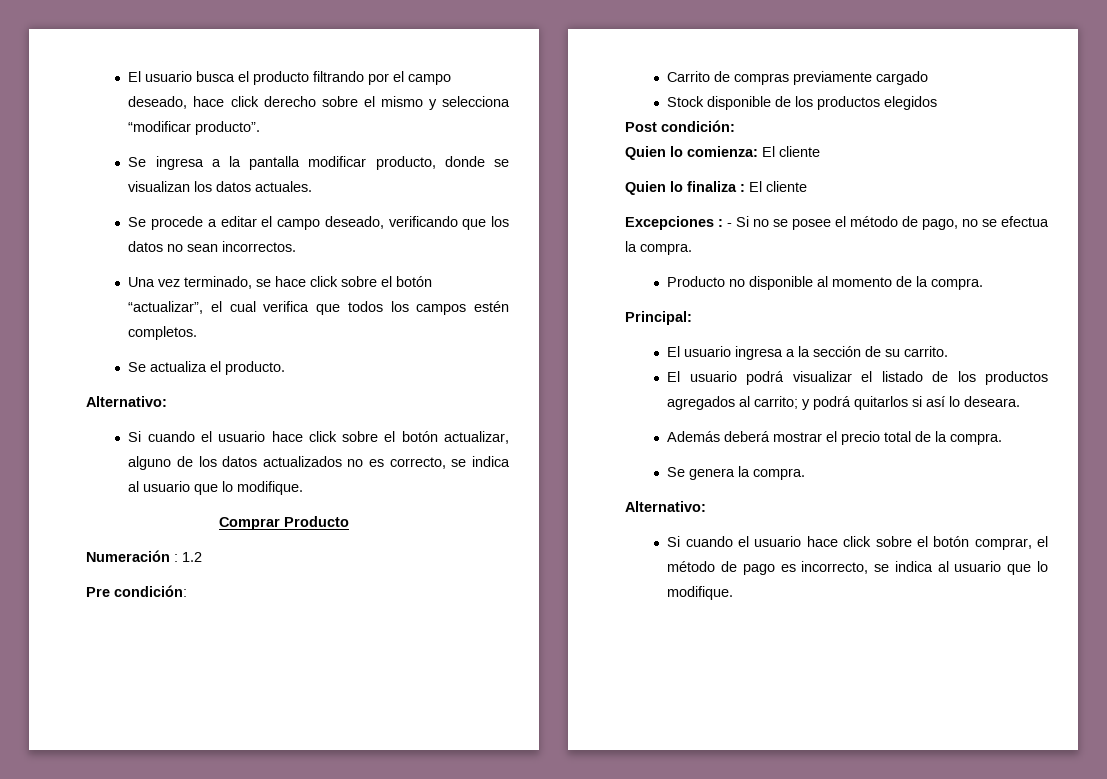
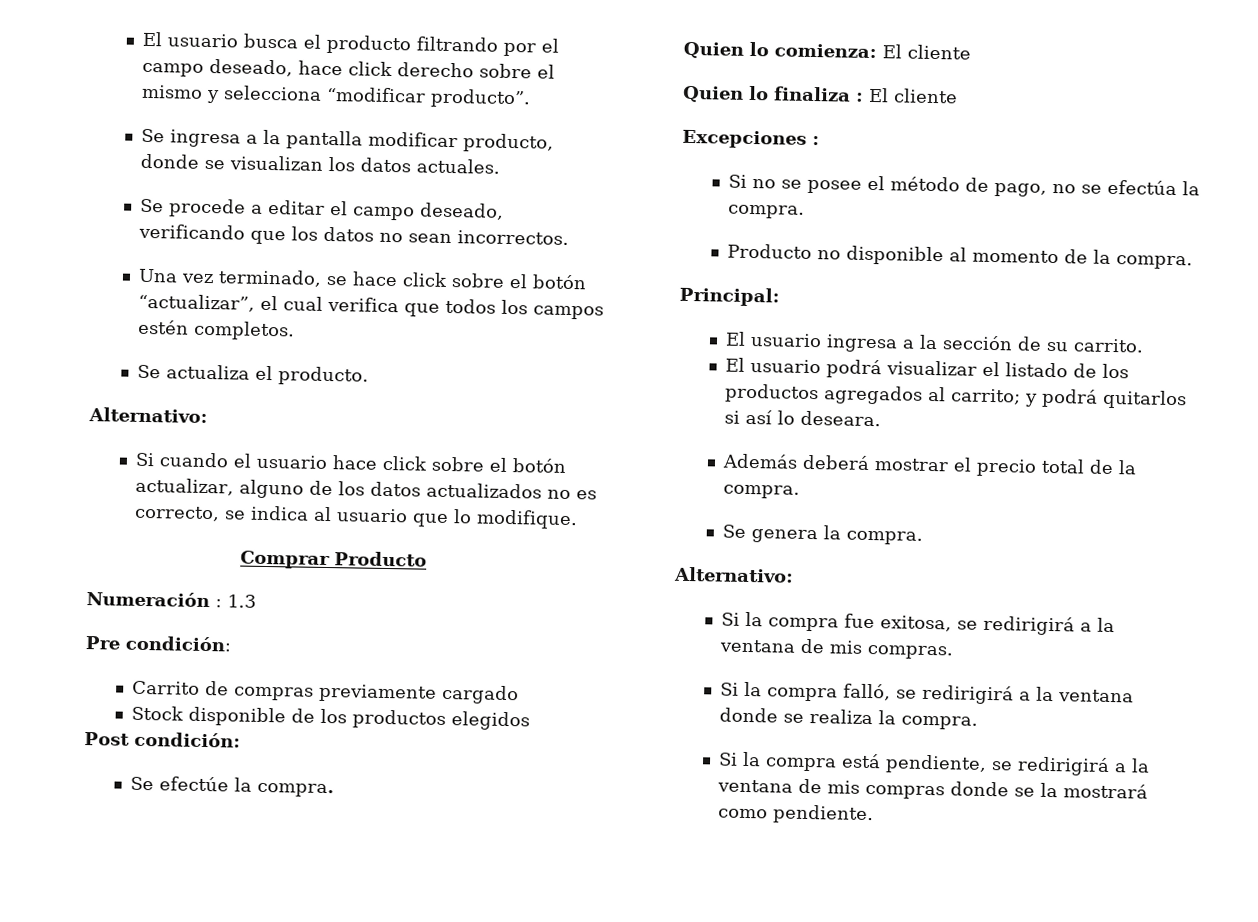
[181,552,202,562] 1.2 -> [226,594,256,608] 1.3
(735, 126) none -> [130,776,335,798] // Se efectúe la compra.
[726,223,732,227] - -> (820, 140) //
[1000,216,1049,227] efectua -> [1107,179,1178,196] efectúa
[685,536,1048,550] [667,561,1048,575] [667,586,734,600] cuando el usuario hace click sobre el botón comprar, el método de pago es incorrecto, se indica al usuario que lo modifique. -> [745,611,1116,636] [719,638,954,660] [720,681,1135,705] [719,707,979,730] [718,751,1151,777] [717,778,1149,800] [718,804,875,825] la compra fue exitosa, se redirigirá a la ventana de mis compras. // Si la compra falló, se redirigirá a la ventana donde se realiza la compra. // Si la compra está pendiente, se redirigirá a la ventana de mis compras donde se la mostrará como pendiente.

